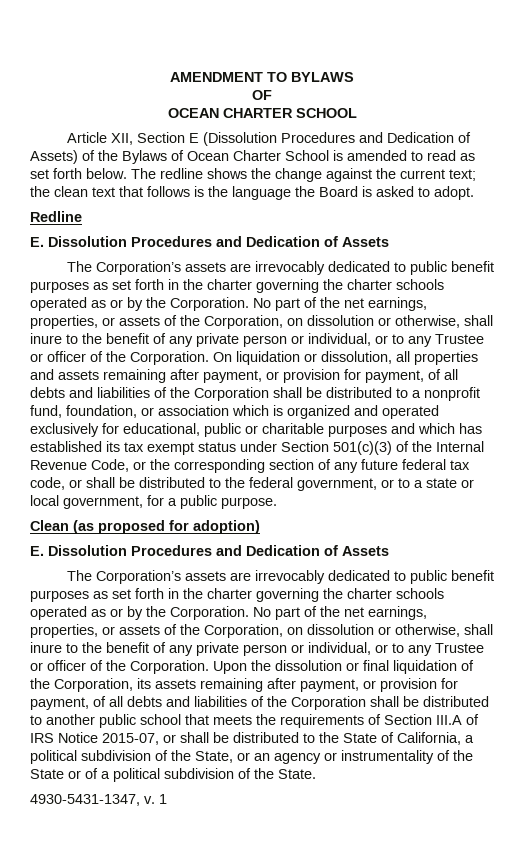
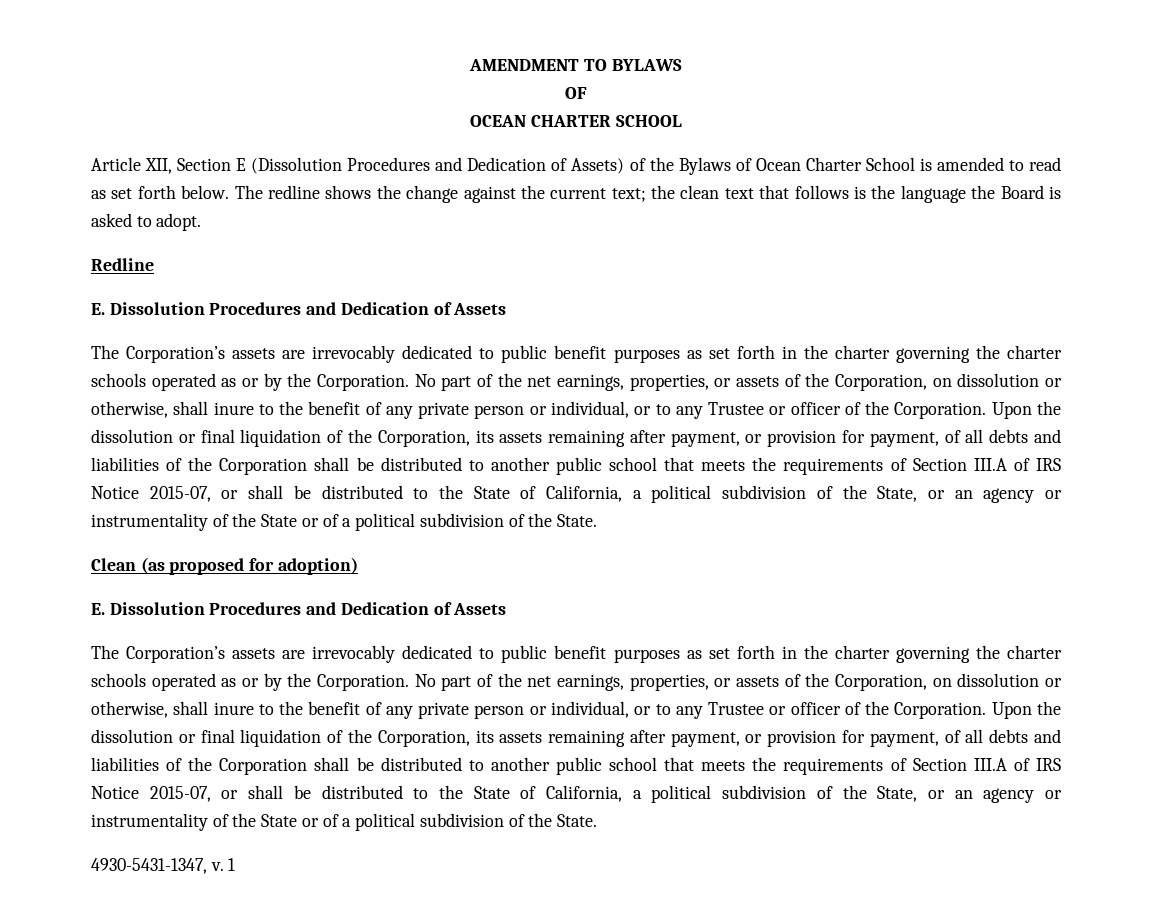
[213,351,478,365] [30,369,54,380] On liquidation or dissolution, all properties and -> [991,401,1061,419] [91,429,494,447] Upon the dissolution or final liquidation of the Corporation, its
[412,387,480,401] [30,405,439,419] [30,423,482,437] [30,441,484,455] [30,459,470,473] [30,477,474,491] [30,495,277,509] a nonprofit fund, foundation, or association which is organized and operated exclusively for educational, public or charitable purposes and which has established its tax exempt status under Section 501(c)(3) of the Internal Revenue Code, or the corresponding section of any future federal tax code, or shall be distributed to the federal government, or to a state or local government, for a public purpose. -> [490,457,1061,475] [91,485,1063,503] [91,513,597,531] another public school that meets the requirements of Section III.A of IRS Notice 2015-07, or shall be distributed to the State of California, a political subdivision of the State, or an agency or instrumentality of the State or of a political subdivision of the State.

